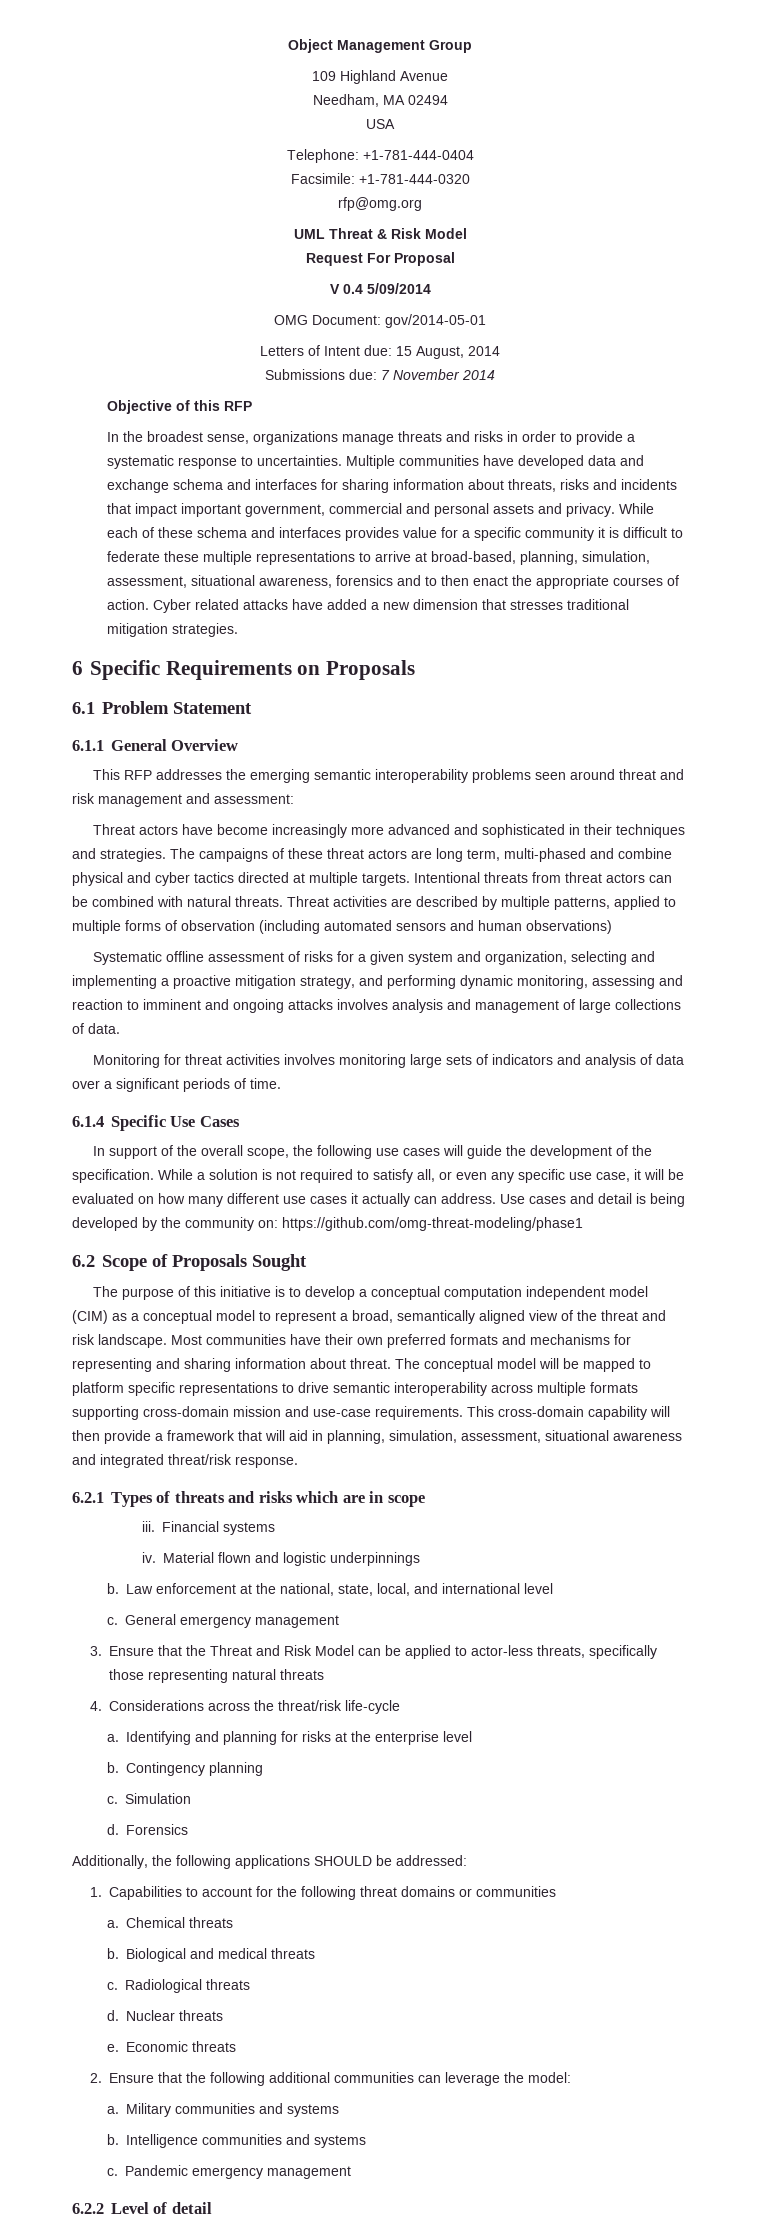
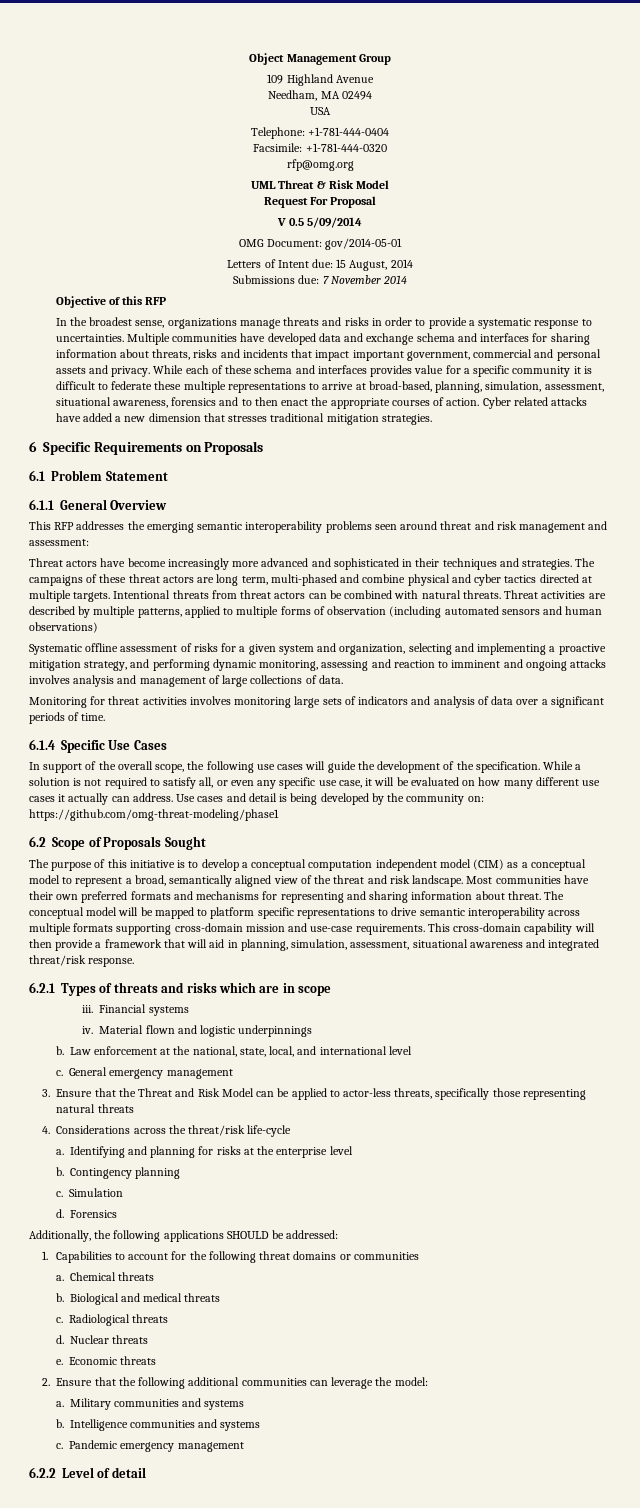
[342,284,363,294] 0.4 -> [289,218,304,226] 0.5

